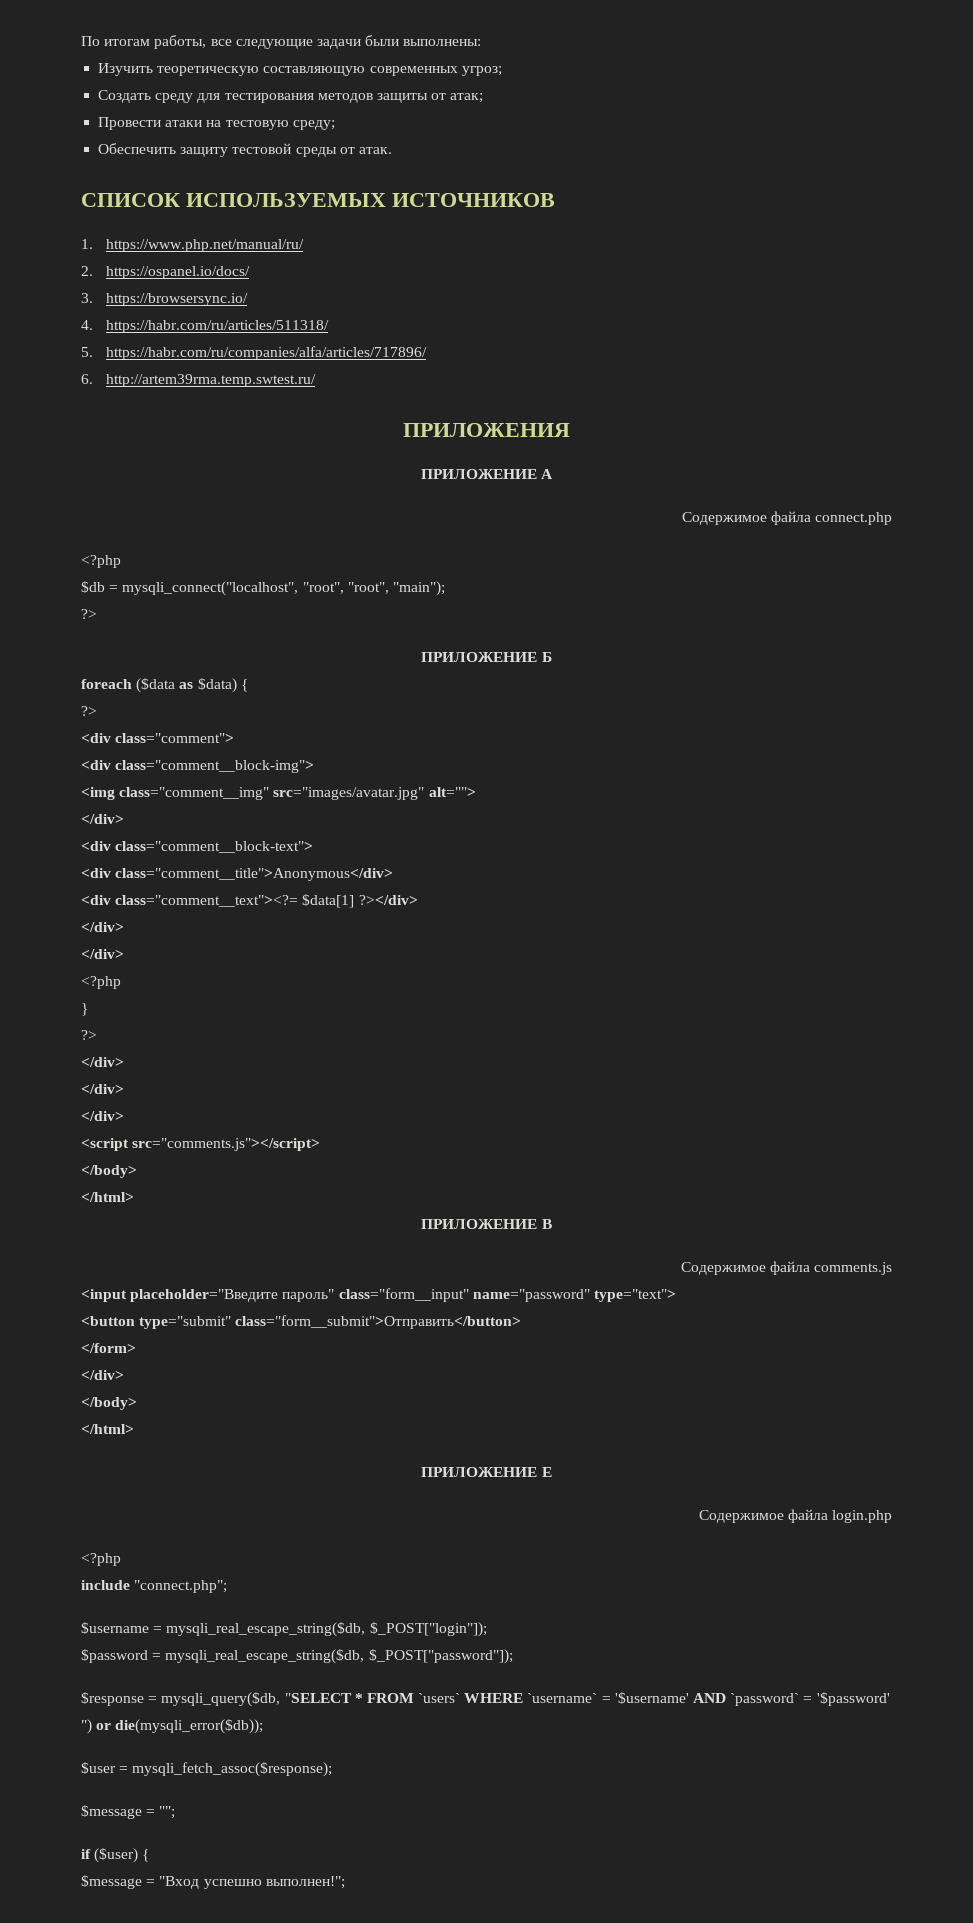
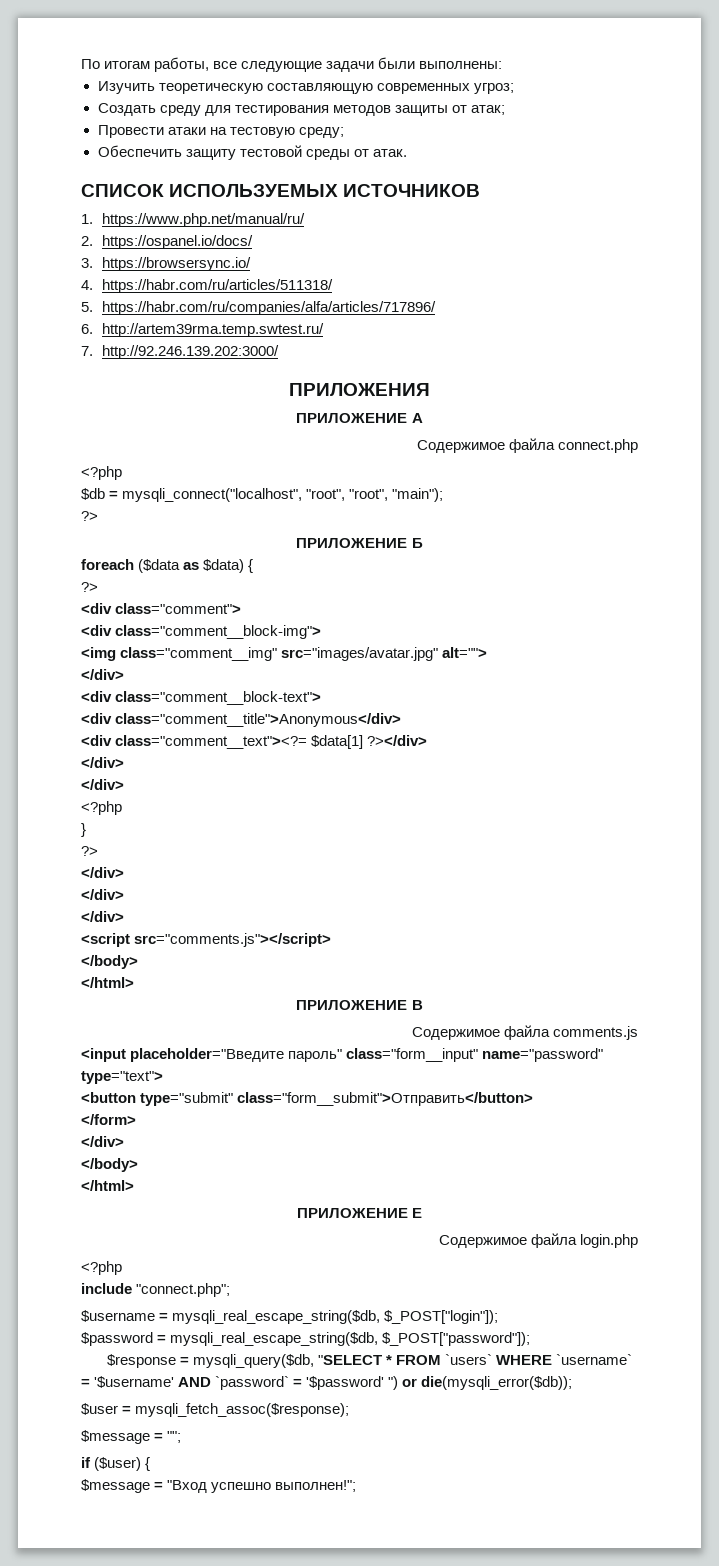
(316, 380) none -> [81,345,279,359] // 7. http://92.246.139.202:3000/

